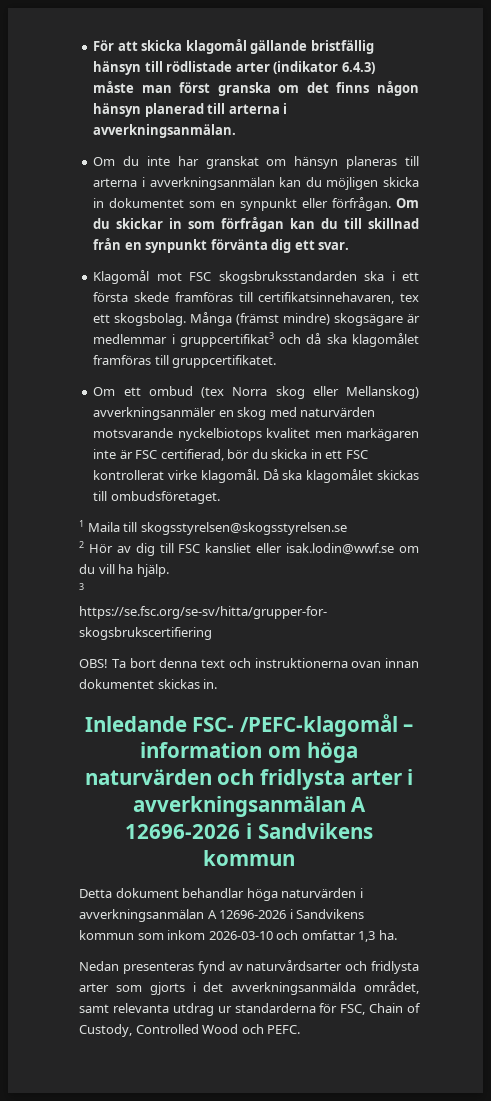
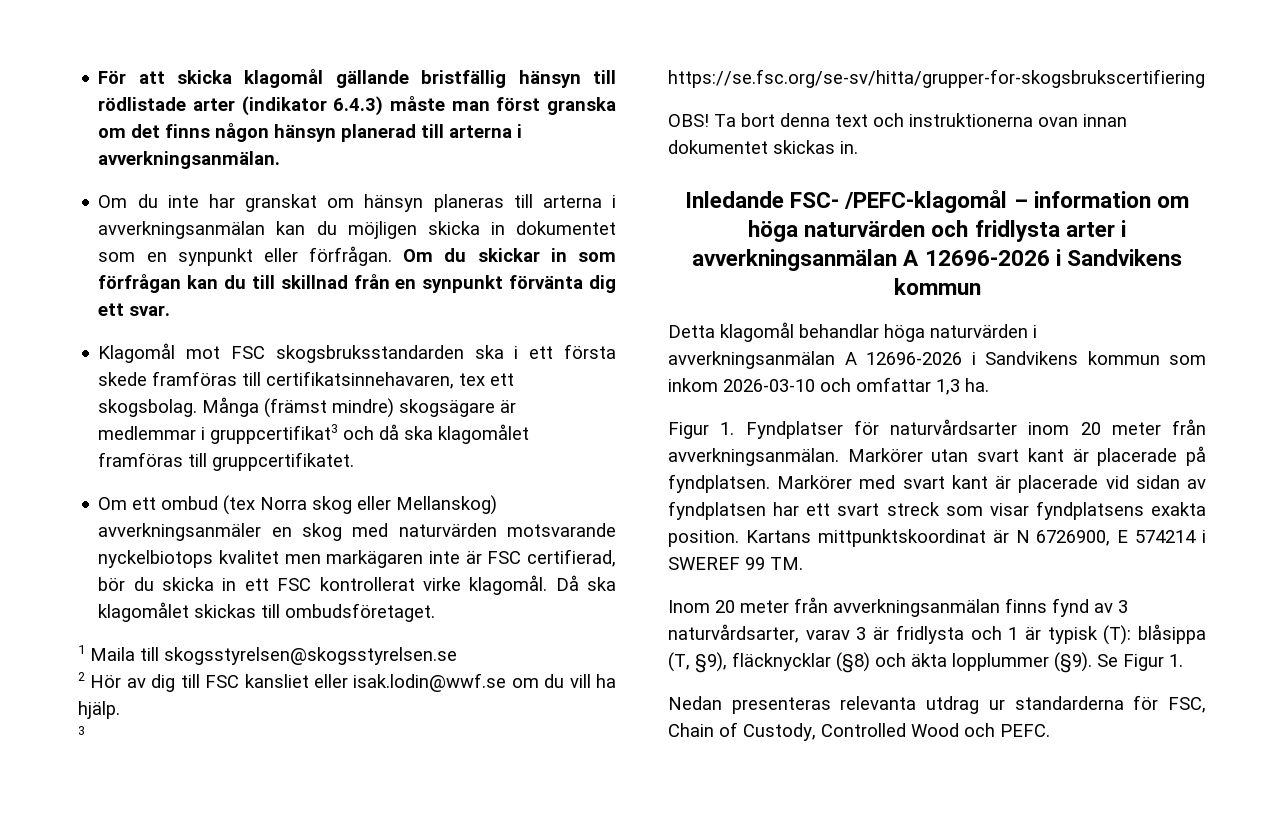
[115,888,179,898] dokument -> [720,322,794,342] klagomål
[79,960,419,974] [79,981,419,995] [79,1004,109,1013] Nedan presenteras fynd av naturvårdsarter och fridlysta arter som gjorts i det avverkningsanmälda området, samt -> [668,419,1206,439] [668,446,1206,466] [668,474,1206,493] [668,501,1206,520] [668,529,1206,547] [668,557,803,570] [668,597,1128,617] [668,624,1206,645] [668,652,1183,673] [668,696,831,714] Figur 1. Fyndplatser för naturvårdsarter inom 20 meter från avverkningsanmälan. Markörer utan svart kant är placerade på fyndplatsen. Markörer med svart kant är placerade vid sidan av fyndplatsen har ett svart streck som visar fyndplatsens exakta position. Kartans mittpunktskoordinat är N 6726900, E 574214 i SWEREF 99 TM. // Inom 20 meter från avverkningsanmälan finns fynd av 3 naturvårdsarter, varav 3 är fridlysta och 1 är typisk (T): blåsippa (T, §9), fläcknycklar (§8) och äkta lopplummer (§9). Se Figur 1. // Nedan presenteras

